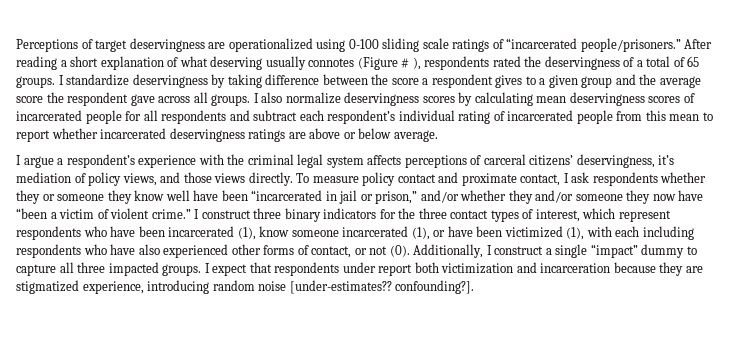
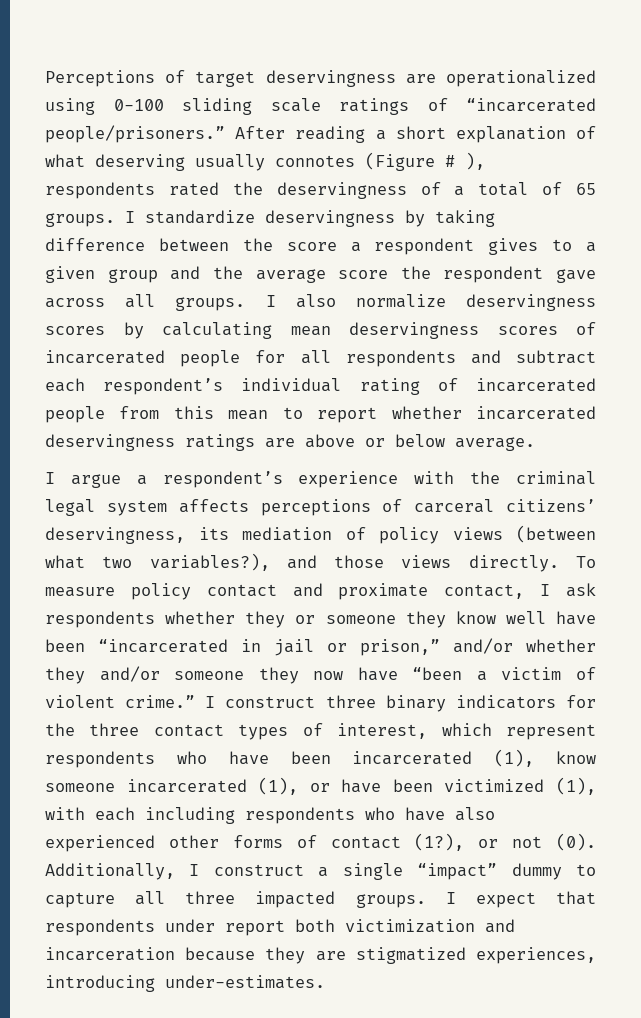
[658,155,675,165] it’s -> [198,527,229,540] its
[122,173,157,186] views, -> [452,525,596,543] [45,553,270,571] views (between what two variables?),
[311,246,352,258] contact, -> [330,833,465,851] contact (1?),
[82,280,475,294] experience, introducing random noise [under-estimates?? confounding?]. -> [475,947,596,964] [45,975,325,992] experiences, introducing under-estimates.

